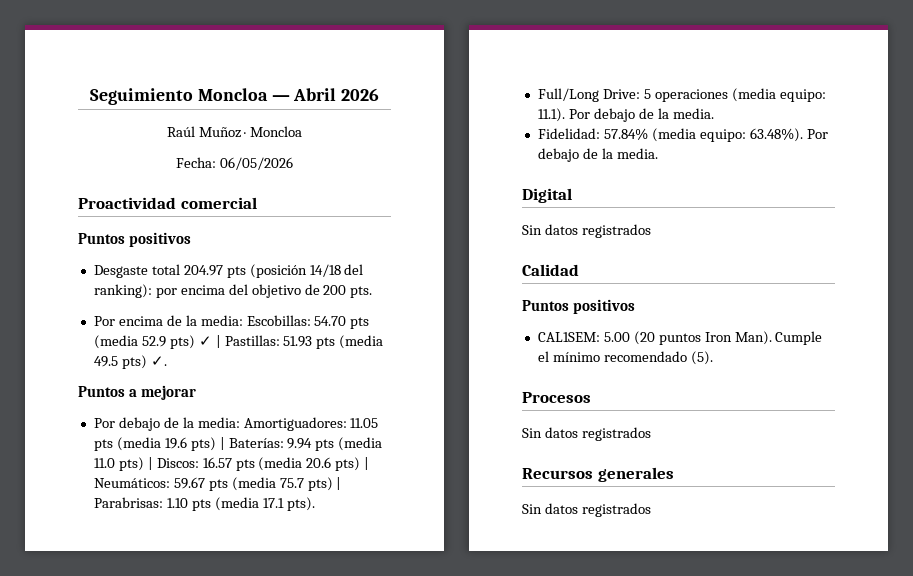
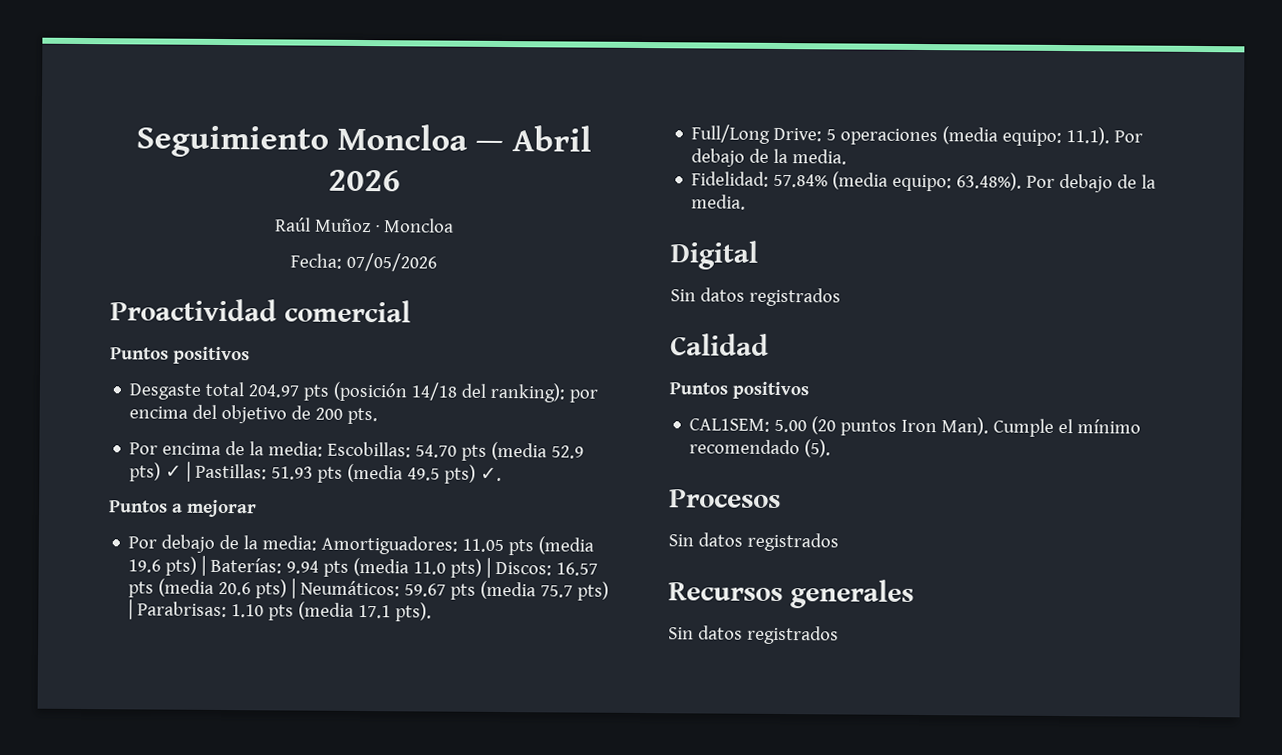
[219,157,293,170] 06/05/2026 -> [345,252,437,272] 07/05/2026

